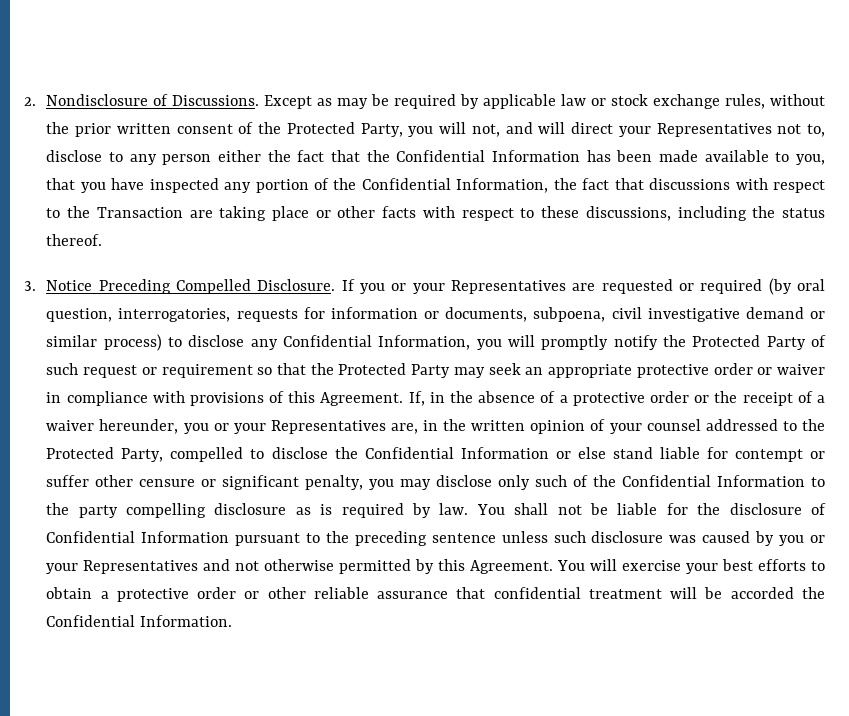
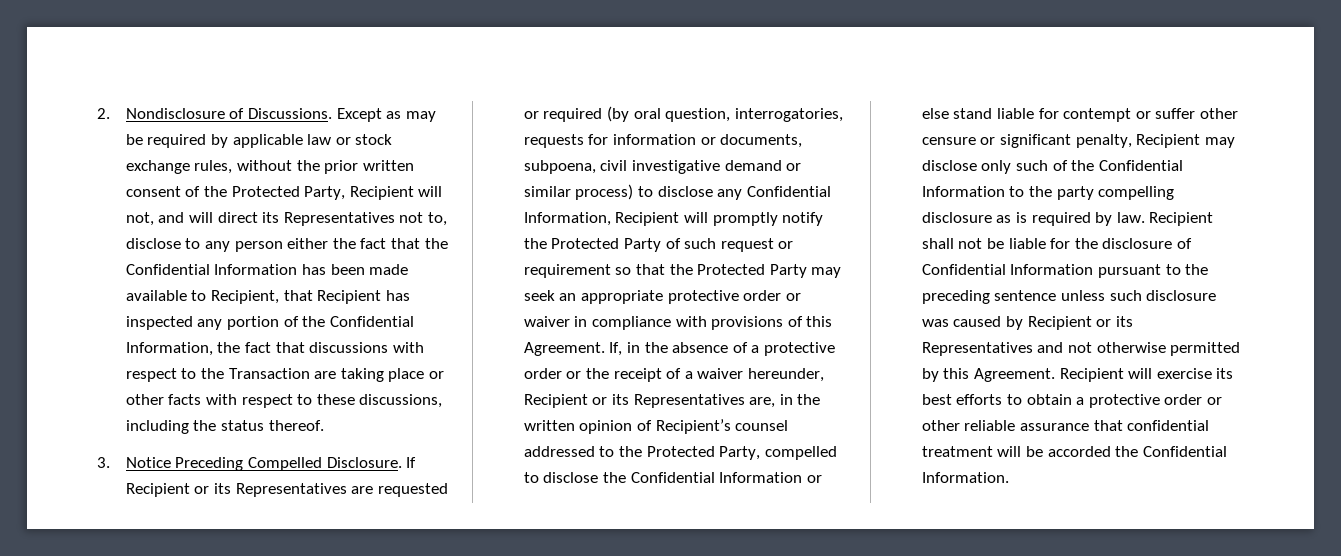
[408,126,434,137] you -> [349,186,414,200] Recipient
[618,126,651,137] your -> [262,212,280,223] its
[795,154,825,165] [46,178,145,193] you, that you have -> [210,290,410,304] Recipient, that Recipient has
[359,283,445,294] you or your -> [125,483,231,497] Recipient or its
[476,339,502,350] you -> [615,212,680,226] Recipient
[183,423,266,434] you or your -> [523,394,629,408] Recipient or its
[609,423,642,434] your -> [655,419,731,434] Recipient’s
[369,479,395,490] you -> [1136,134,1201,148] Recipient
[476,504,505,515] You -> [1149,212,1214,226] Recipient
[779,535,826,546] [46,563,79,574] you or your -> [1027,316,1133,330] Recipient or its
[557,560,586,571] You -> [1059,368,1124,382] Recipient
[686,563,719,574] your -> [1216,368,1234,379] its

